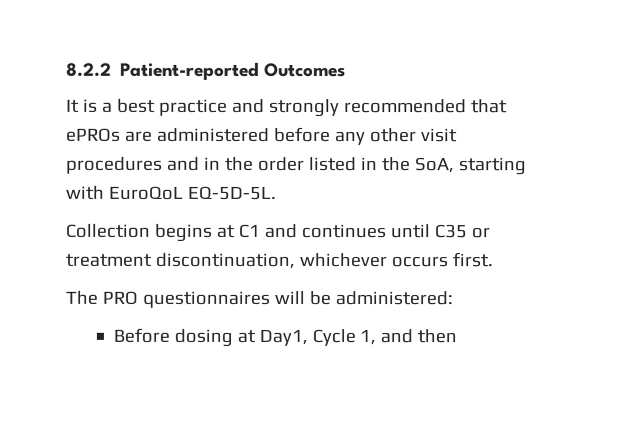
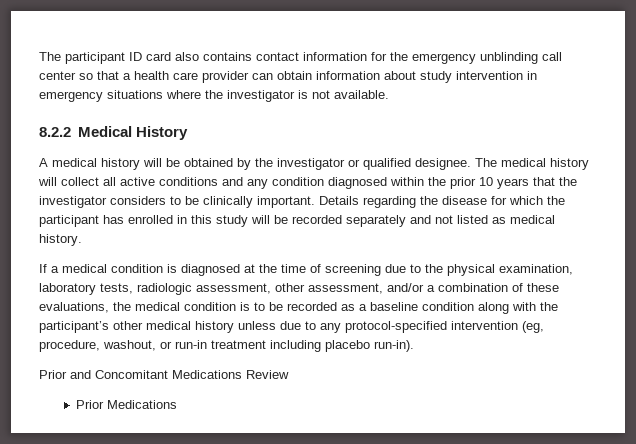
[66,61,347,80] [66,98,508,118] [66,126,458,146] [66,156,527,176] [66,185,277,200] [65,223,490,242] [65,252,493,269] [65,290,453,308] [112,327,458,347] 8.2.2 Patient-reported Outcomes // It is a best practice and strongly recommended that ePROs are administered before any other visit procedures and in the order listed in the SoA, starting with EuroQoL EQ-5D-5L. // Collection begins at C1 and continues until C35 or treatment discontinuation, whichever occurs first. // The PRO questionnaires will be administered: // Before dosing at Day1, Cycle 1, and then -> [39,52,562,64] [39,71,537,83] [39,90,389,102] [39,126,188,140] [39,158,589,170] [38,177,577,189] [39,196,565,208] [39,215,555,227] [39,234,82,246] [39,264,573,276] [39,283,559,295] [39,302,558,314] [39,321,544,333] [39,340,414,352] [39,370,289,379] [75,400,177,409] The participant ID card also contains contact information for the emergency unblinding call center so that a health care provider can obtain information about study intervention in emergency situations where the investigator is not available. // 8.2.2 Medical History // A medical history will be obtained by the investigator or qualified designee. The medical history will collect all active conditions and any condition diagnosed within the prior 10 years that the investigator considers to be clinically important. Details regarding the disease for which the participant has enrolled in this study will be recorded separately and not listed as medical history. // If a medical condition is diagnosed at the time of screening due to the physical examination, laboratory tests, radiologic assessment, other assessment, and/or a combination of these evaluations, the medical condition is to be recorded as a baseline condition along with the participant’s other medical history unless due to any protocol-specified intervention (eg, procedure, washout, or run-in treatment including placebo run-in). // Prior and Concomitant Medications Review // Prior Medications

